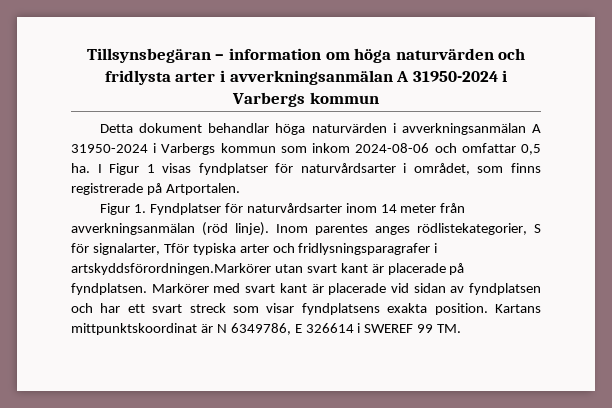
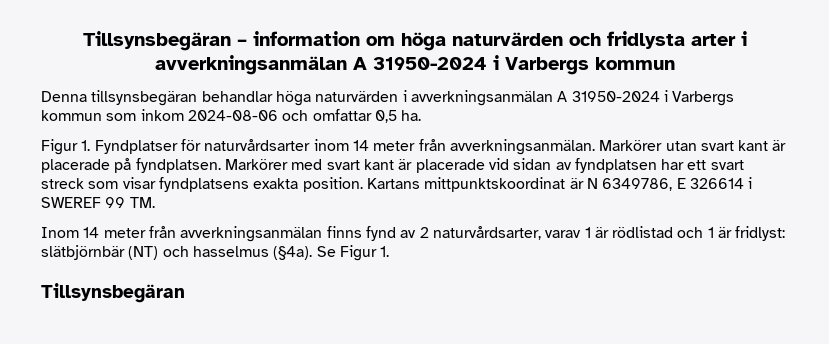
[100,123,203,133] Detta dokument -> [41,90,198,106] Denna tillsynsbegäran
[97,163,541,175] [71,183,240,195] I Figur 1 visas fyndplatser för naturvårdsarter i området, som finns registrerade på Artportalen. -> (422, 115) none
[71,222,541,236] [71,243,438,255] [71,263,271,275] avverkningsanmälan (röd linje). Inom parentes anges rödlistekategorier, S för signalarter, Tför typiska arter och fridlysningsparagrafer i artskyddsförordningen.Markörer -> [449,139,663,155] avverkningsanmälan. Markörer
[71,303,93,313] och -> (657, 165) none
(462, 328) none -> [41,226,786,242] [41,245,390,261] [41,283,185,303] // Inom 14 meter från avverkningsanmälan finns fynd av 2 naturvårdsarter, varav 1 är rödlistad och 1 är fridlyst: slätbjörnbär (NT) och hasselmus (§4a). Se Figur 1. // Tillsynsbegäran

